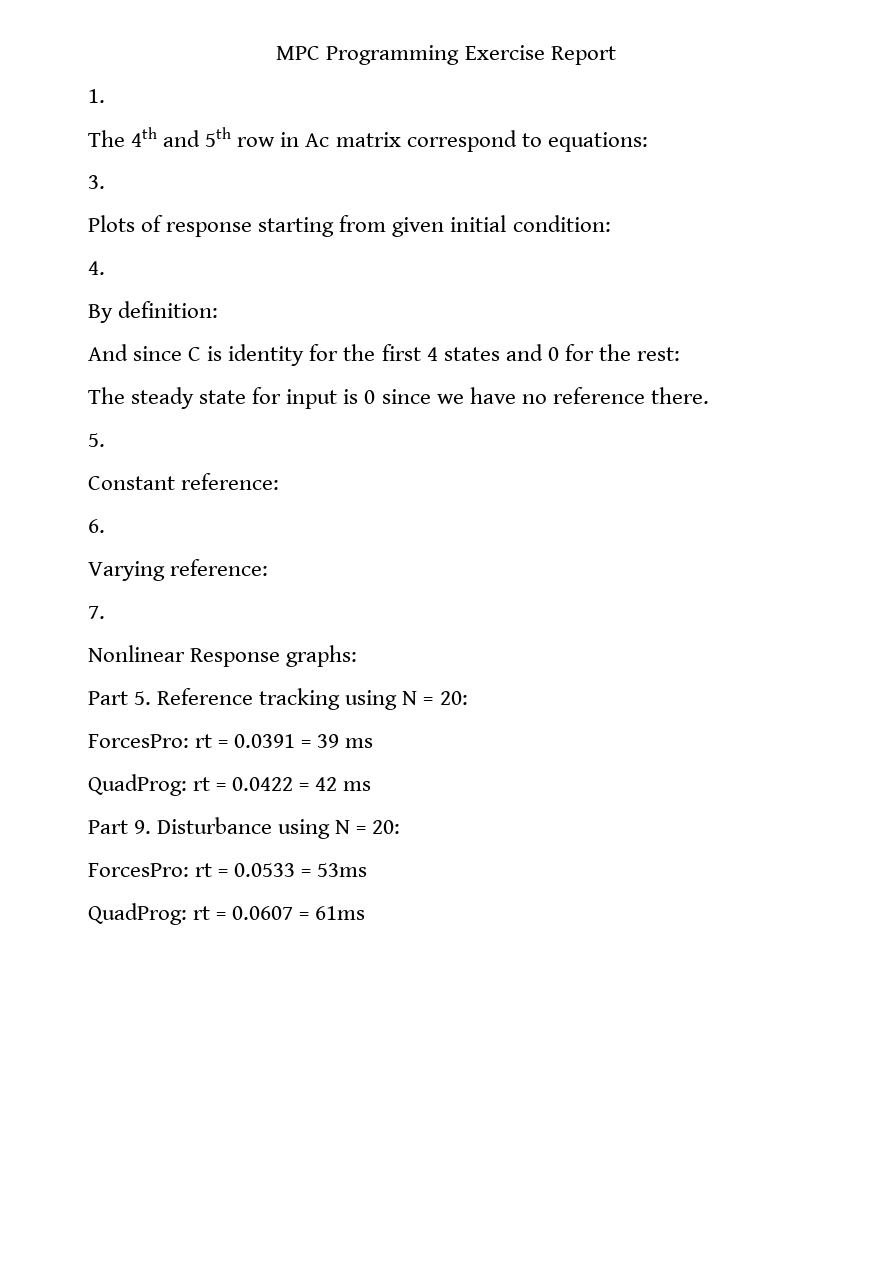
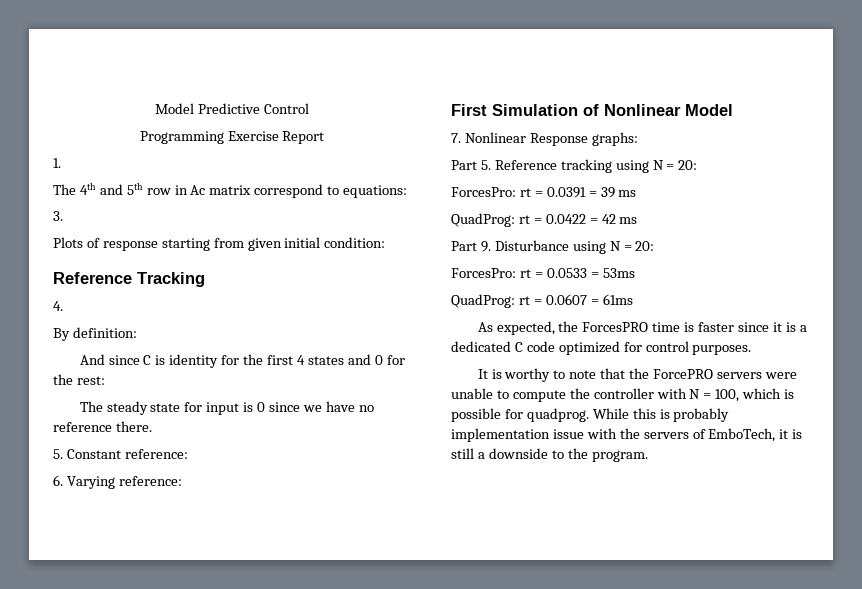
[276,46,321,60] MPC -> [155,103,309,114] Model Predictive Control //
(611, 223) none -> [53,272,205,287] // Reference Tracking
(105, 440) // -> (63, 454) none
(105, 526) // -> (63, 480) none
(269, 567) none -> [451,104,733,116] // First Simulation of Nonlinear Model
(105, 612) // -> (461, 138) none
(366, 913) none -> [477,321,807,335] [451,341,752,355] [477,368,797,382] [451,388,795,402] [451,408,730,422] [451,428,803,442] [451,448,648,462] // As expected, the ForcesPRO time is faster since it is a dedicated C code optimized for control purposes. // It is worthy to note that the ForcePRO servers were unable to compute the controller with N = 100, which is possible for quadprog. While this is probably implementation issue with the servers of EmboTech, it is still a downside to the program.

